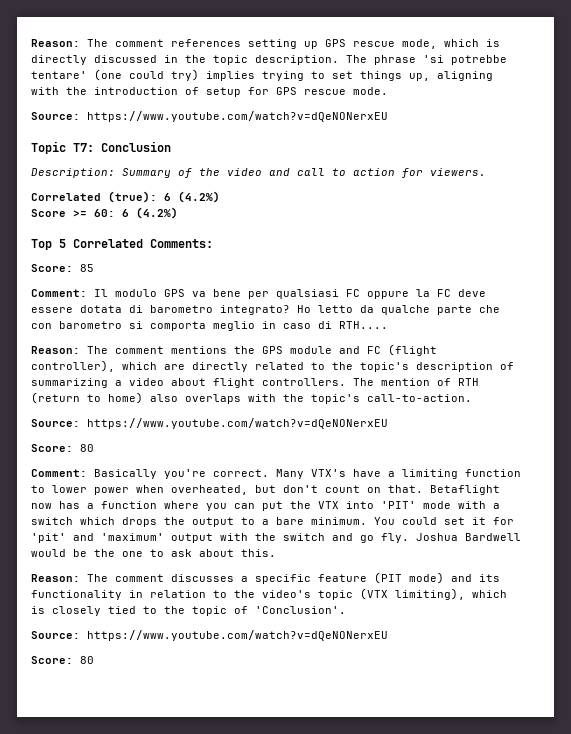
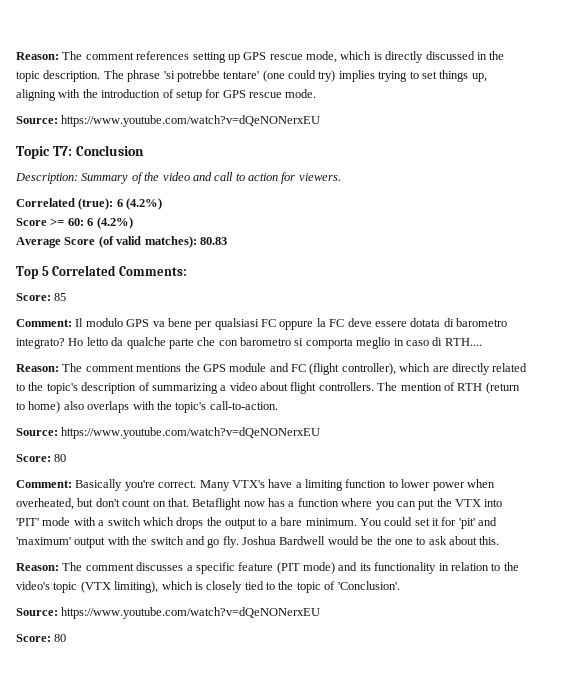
(178, 213) none -> [16,236,227,248] // Average Score (of valid matches): 80.83

